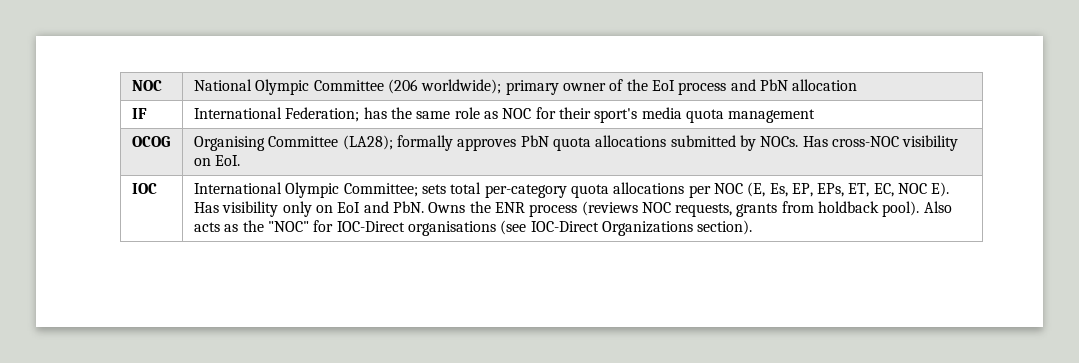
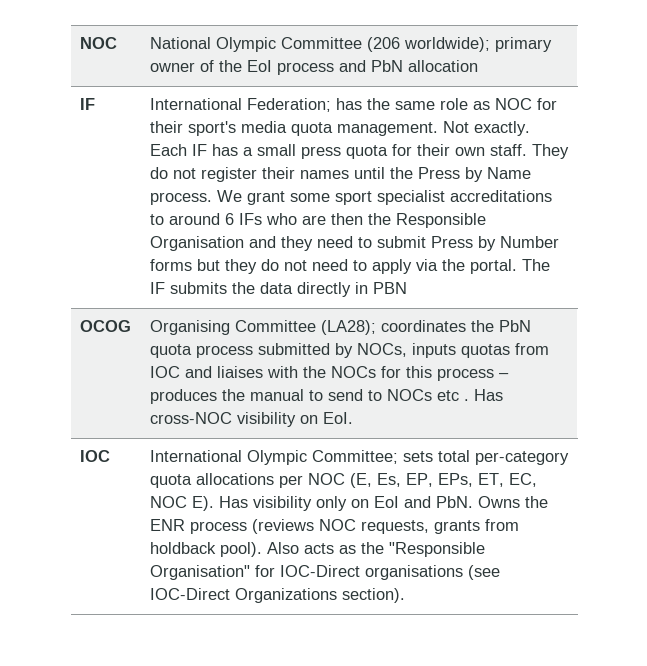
[728,109,816,123] management -> [337,121,531,136] [150,144,570,159] [150,167,532,182] [150,190,553,205] [150,213,487,228] [150,236,560,251] [150,259,551,274] [150,282,408,297] management. Not exactly. Each IF has a small press quota for their own staff. They do not register their names until the Press by Name process. We grant some sport specialist accreditations to around 6 IFs who are then the Responsible Organisation and they need to submit Press by Number forms but they do not need to apply via the portal. The IF submits the data directly in PBN
[396,135,517,151] formally approves -> [381,320,495,332] coordinates the
[595,135,667,147] allocations -> [196,345,254,358] process
[760,136,799,147] NOCs. -> [357,343,550,358] [150,366,510,381] [150,389,470,404] NOCs, inputs quotas from IOC and liaises with the NOCs for this process – produces the manual to send to NOCs etc .
[267,221,309,232] "NOC" -> [389,542,486,557] [150,565,251,580] "Responsible Organisation"

